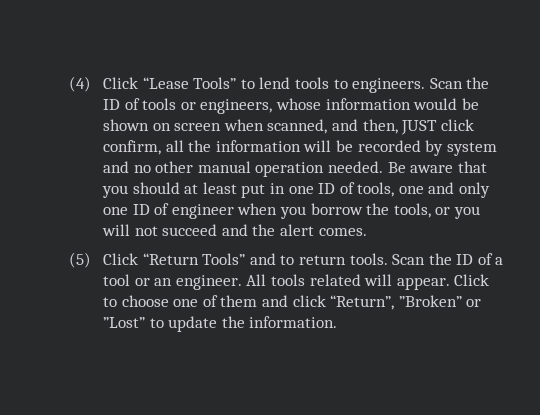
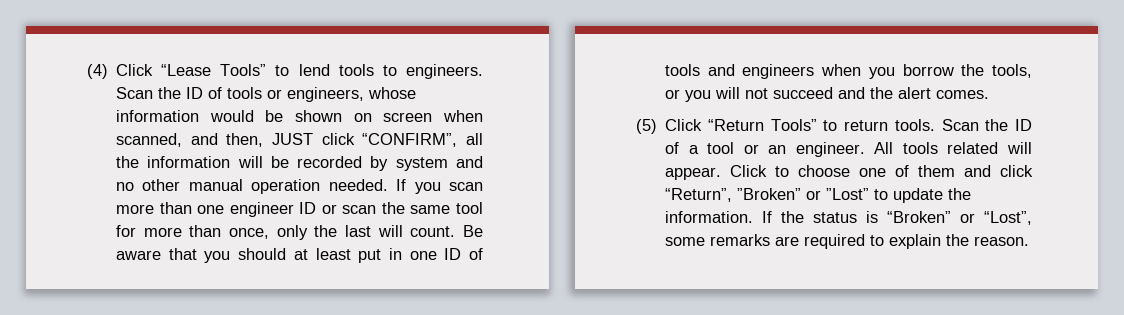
[102,140,161,155] confirm, -> [362,133,458,147] “CONFIRM”,
(383, 167) none -> [396,179,483,194] [116,202,483,217] [116,225,456,240] If you scan more than one engineer ID or scan the same tool for more than once, only the last will count.
[357,182,491,198] [102,203,234,219] tools, one and only one ID of engineer -> [665,64,815,79] tools and engineers
[249,253,276,265] and -> (817, 125) none
(338, 322) none -> [762,211,1032,225] [665,234,1030,249] If the status is “Broken” or “Lost”, some remarks are required to explain the reason.

